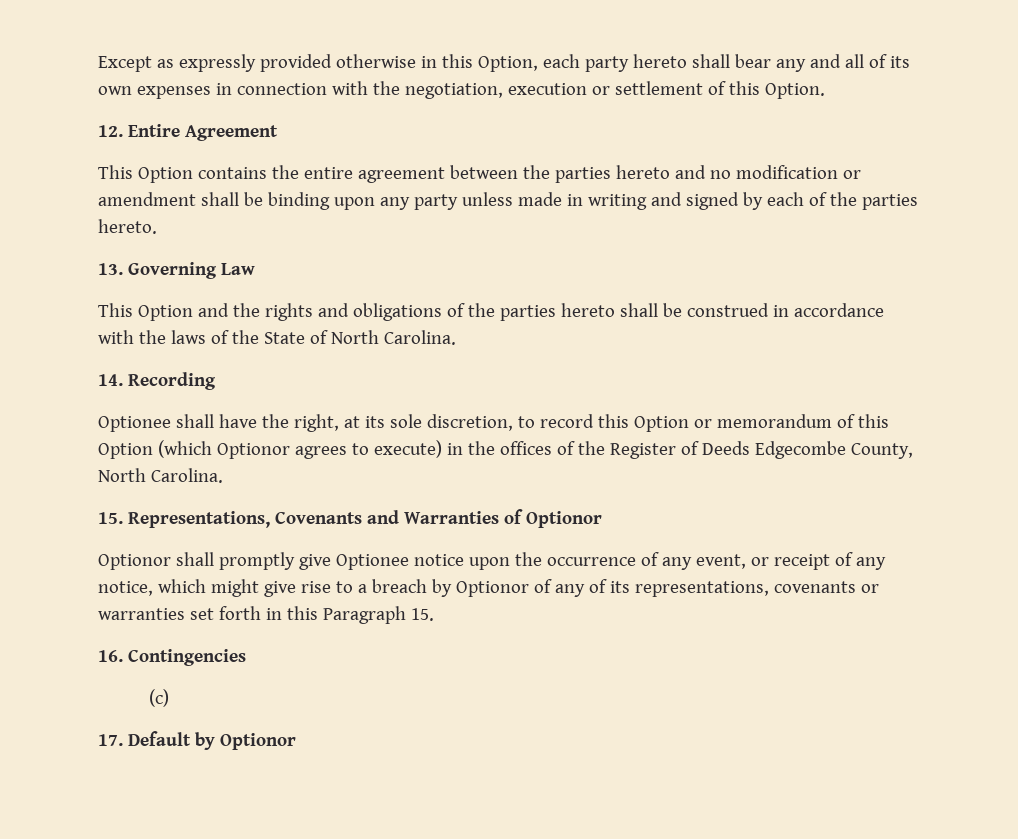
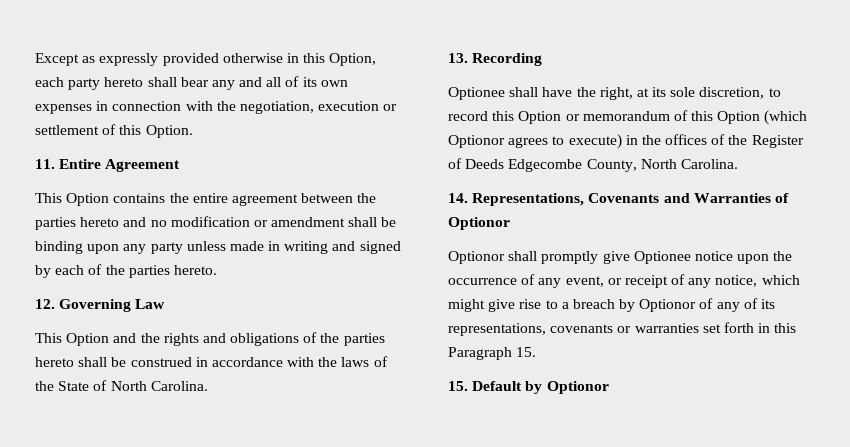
[98,125,123,137] 12. -> [35,159,55,169] 11.
[98,263,123,275] 13. -> [35,299,55,309] 12.
[98,374,123,386] 14. -> [448,53,468,63] 13.
[98,512,123,524] 15. -> [448,193,468,203] 14.
[98,649,246,666] [148,689,169,707] [98,734,123,746] 16. Contingencies // (c) // 17. -> [448,381,468,391] 15.

